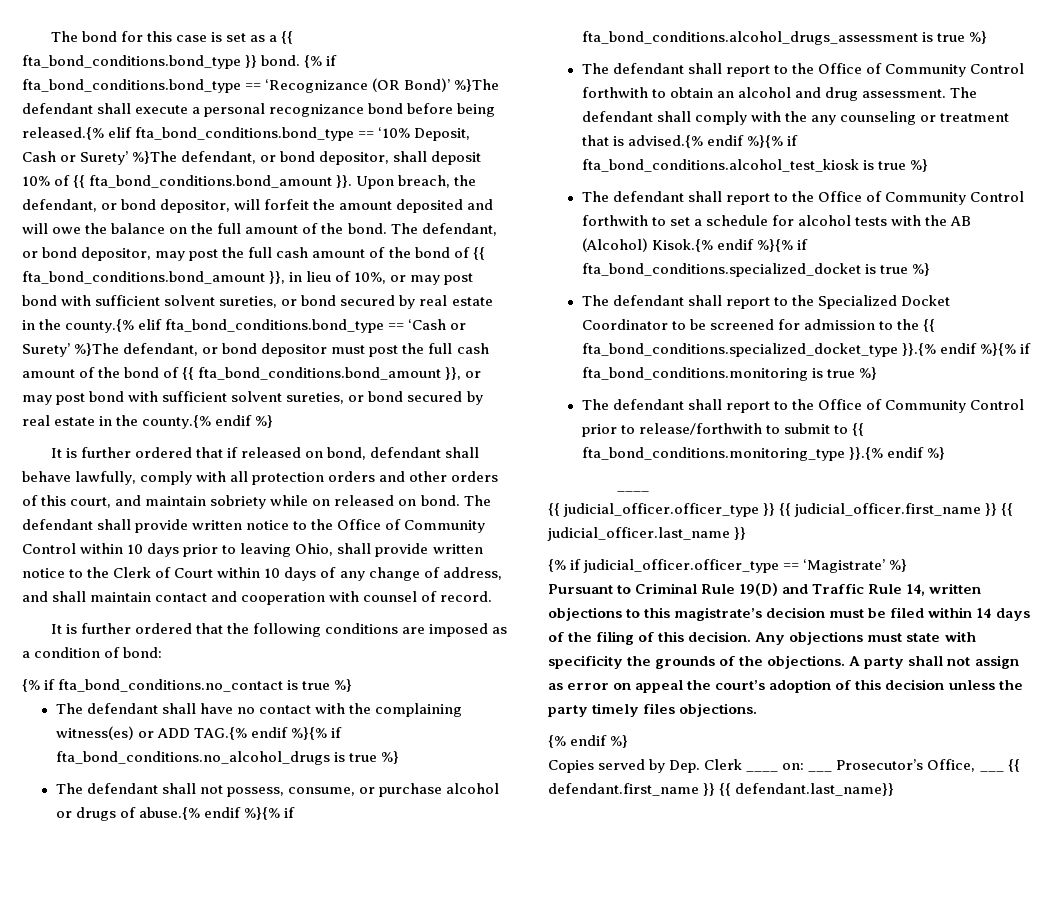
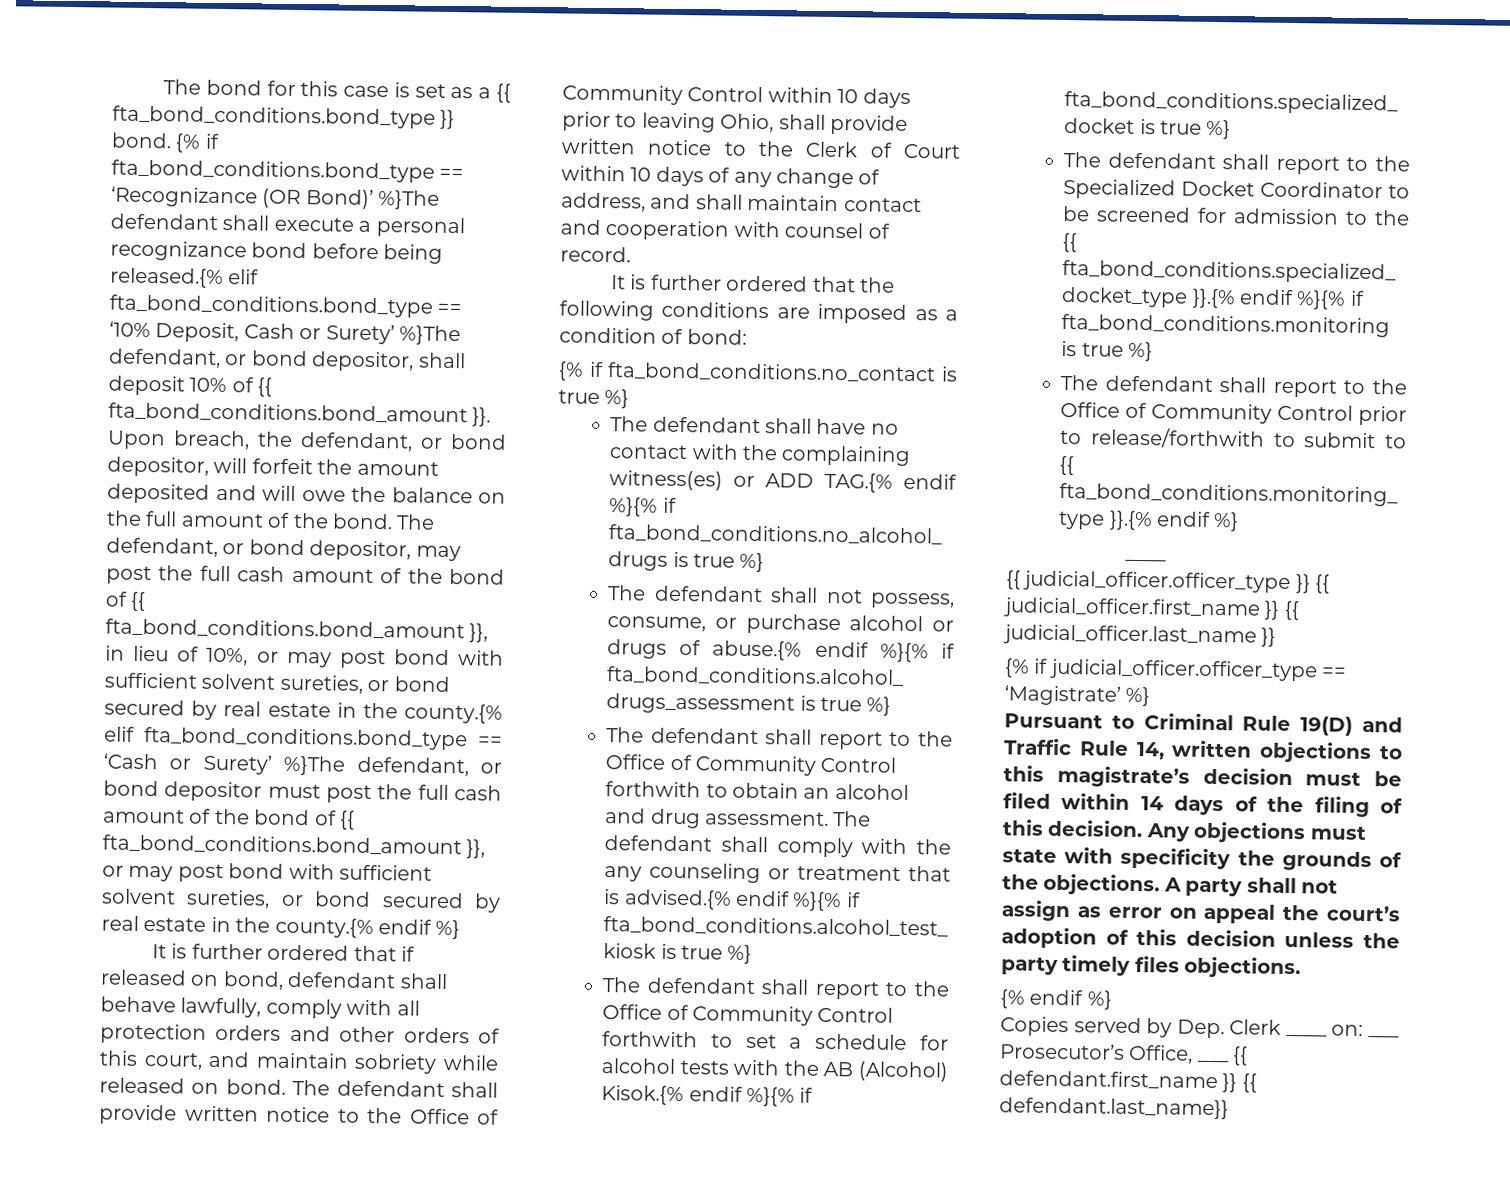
[312,499,331,506] on -> (499, 1062) none

